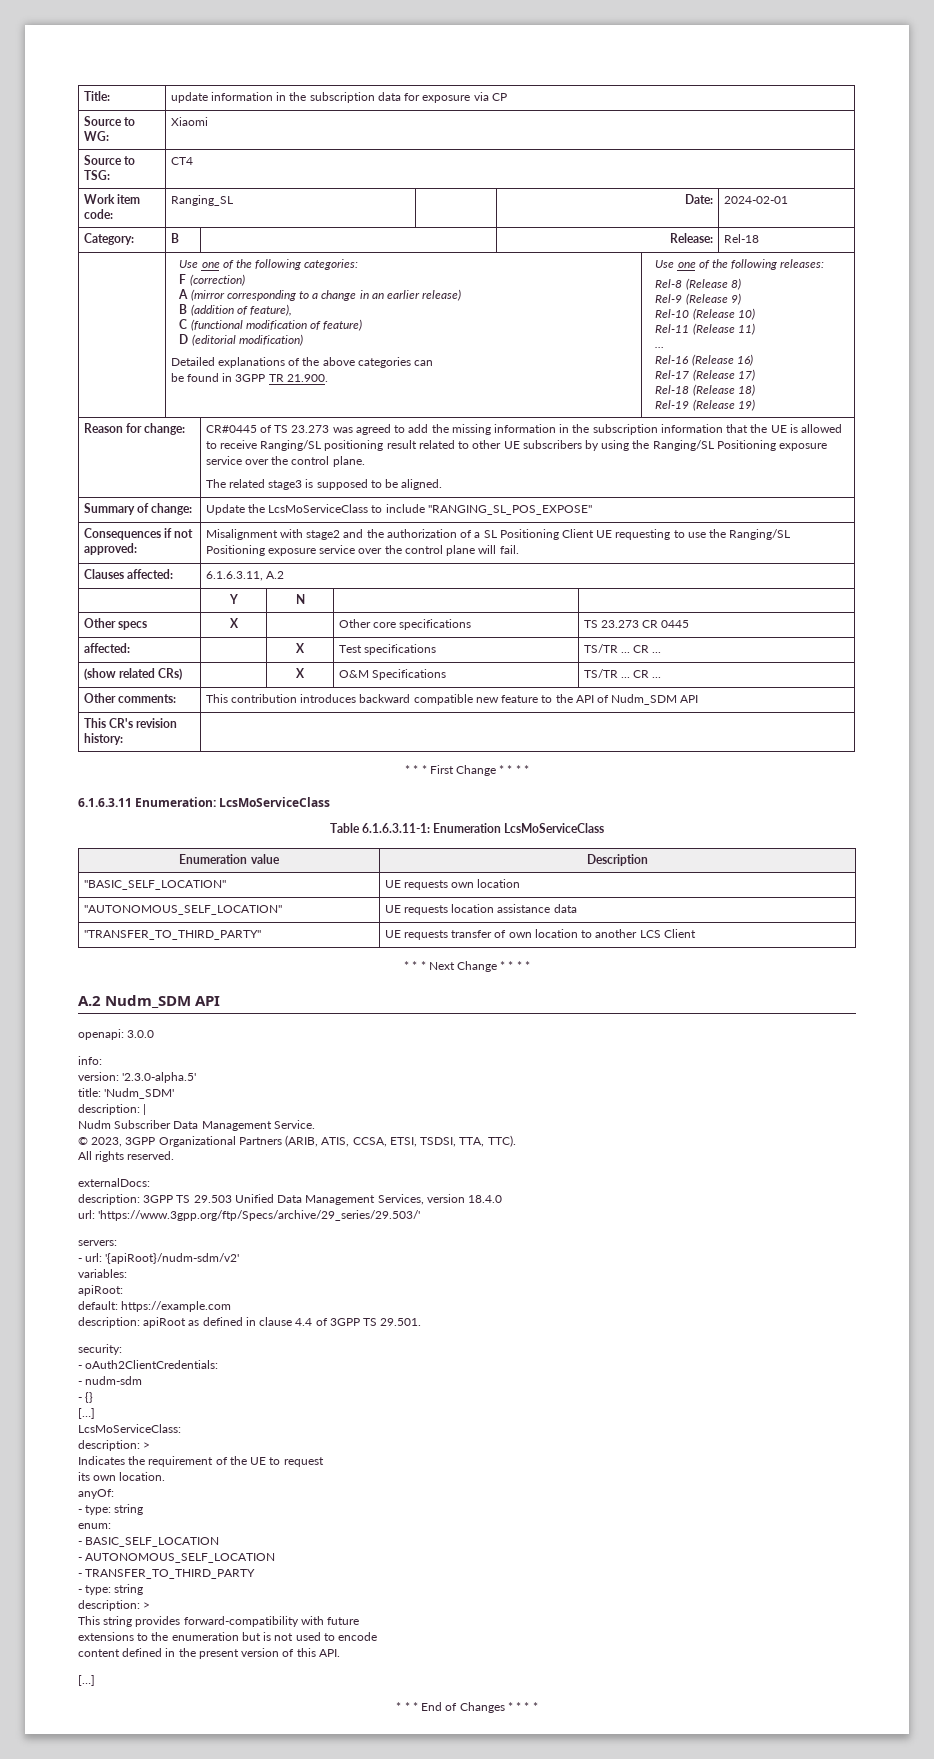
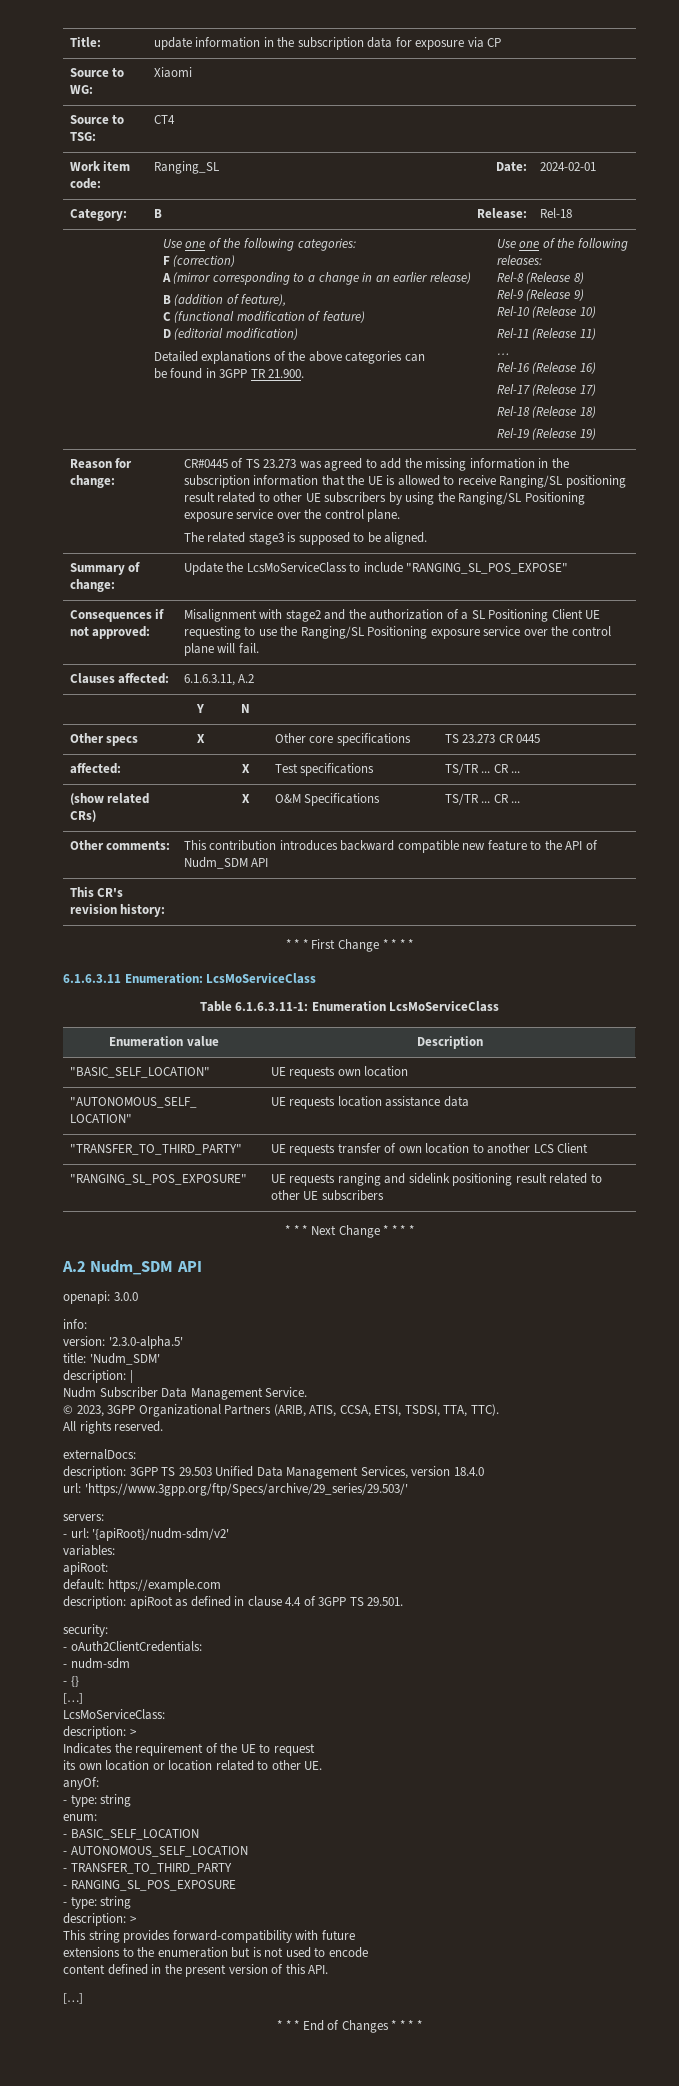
(696, 933) none -> [69,1174,247,1185] [270,1173,602,1186] [270,1190,384,1201] // "RANGING_SL_POS_EXPOSURE" | UE requests ranging and sidelink positioning result related to other UE subscribers
[119,1472,166,1481] location. -> [105,1760,323,1771] location or location related to other UE.
(256, 1574) none -> [63,1880,236,1891] // - RANGING_SL_POS_EXPOSURE

